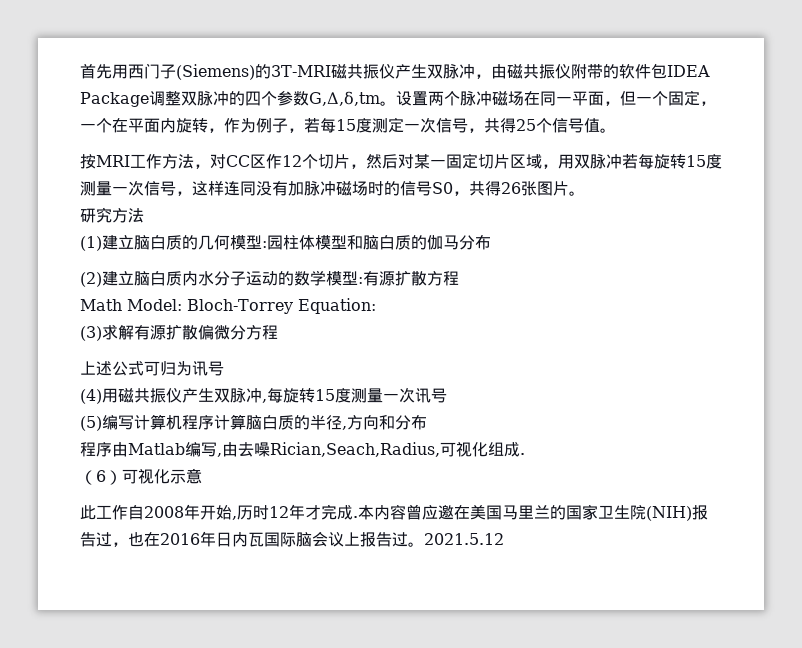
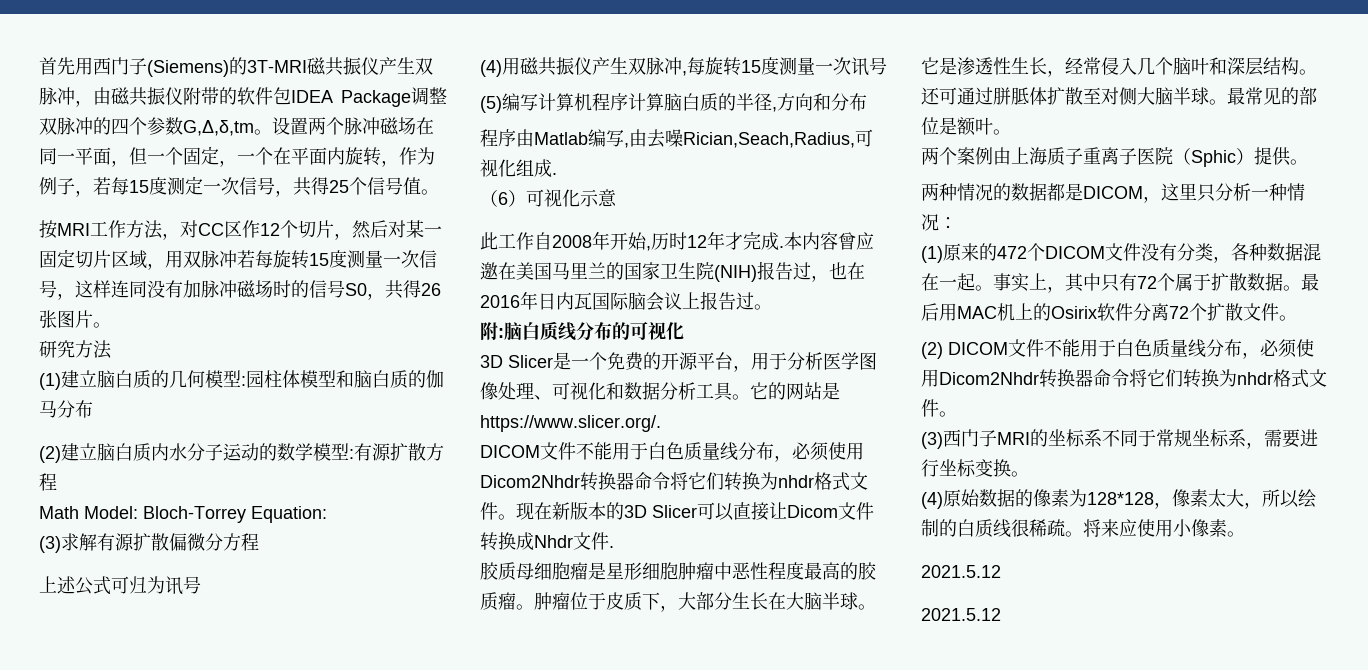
[424,533,504,545] 2021.5.12 -> [480,321,684,341] [480,352,877,372] [480,382,840,401] [480,415,661,432] [480,442,864,462] [480,472,868,491] [480,502,874,521] [480,532,614,551] [480,562,877,581] [480,592,876,612] [921,57,1317,77] [921,87,1317,105] [921,117,1011,136] [921,147,1308,167] [921,183,1305,203] [921,214,957,231] [921,243,1321,263] [921,273,1319,293] [921,303,1297,321] [921,339,1314,359] [921,369,1327,388] [921,399,957,417] [921,429,1318,449] [921,459,1029,477] [921,489,1316,509] [921,519,1245,538] [921,565,1001,578] [921,608,1001,621] // 附:脑白质线分布的可视化 // 3D Slicer是一个免费的开源平台，用于分析医学图像处理、可视化和数据分析工具。它的网站是https://www.slicer.org/. // DICOM文件不能用于白色质量线分布，必须使用Dicom2Nhdr转换器命令将它们转换为nhdr格式文件。现在新版本的3D Slicer可以直接让Dicom文件转换成Nhdr文件. // 胶质母细胞瘤是星形细胞肿瘤中恶性程度最高的胶质瘤。肿瘤位于皮质下，大部分生长在大脑半球。它是渗透性生长，经常侵入几个脑叶和深层结构。还可通过胼胝体扩散至对侧大脑半球。最常见的部位是额叶。 // 两个案例由上海质子重离子医院（Sphic）提供。 // 两种情况的数据都是DICOM，这里只分析一种情况： // (1)原来的472个DICOM文件没有分类，各种数据混在一起。事实上，其中只有72个属于扩散数据。最后用MAC机上的Osirix软件分离72个扩散文件。 // (2) DICOM文件不能用于白色质量线分布，必须使用Dicom2Nhdr转换器命令将它们转换为nhdr格式文件。 // (3)西门子MRI的坐标系不同于常规坐标系，需要进行坐标变换。 // (4)原始数据的像素为128*128，像素太大，所以绘制的白质线很稀疏。将来应使用小像素。 // 2021.5.12 // 2021.5.12

